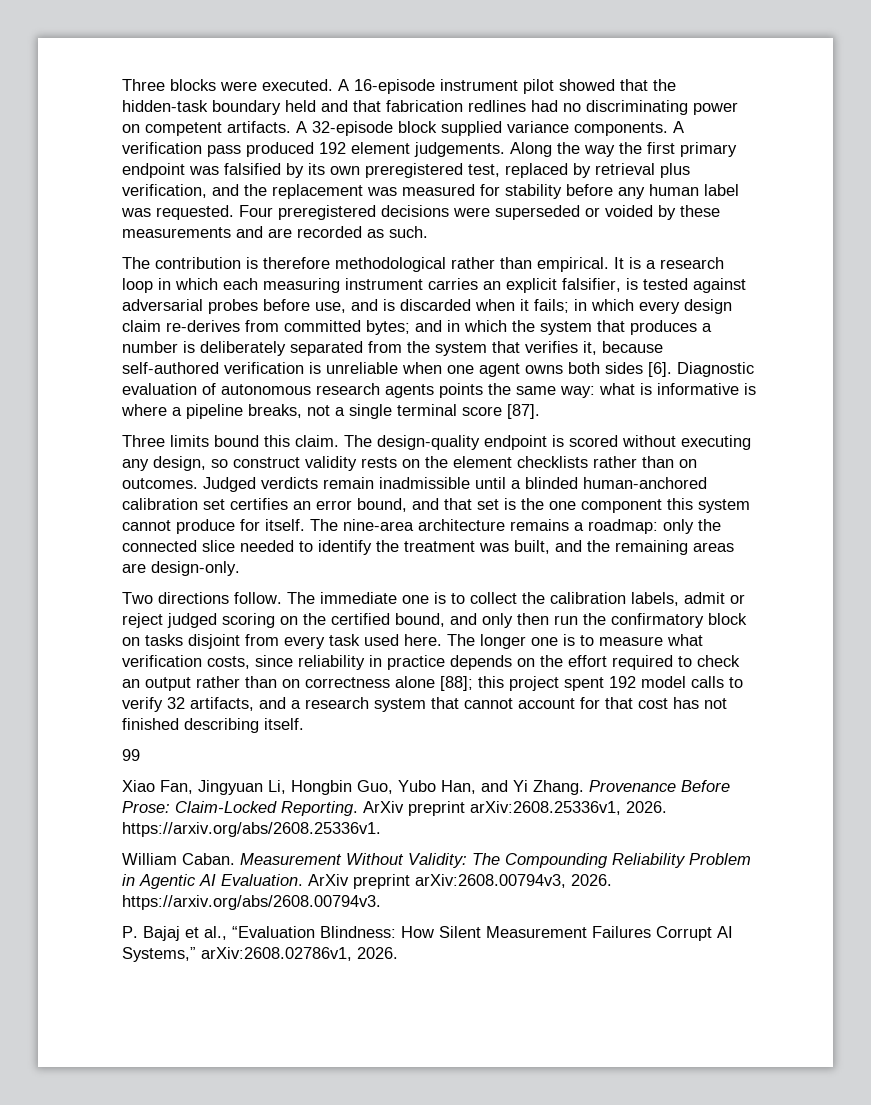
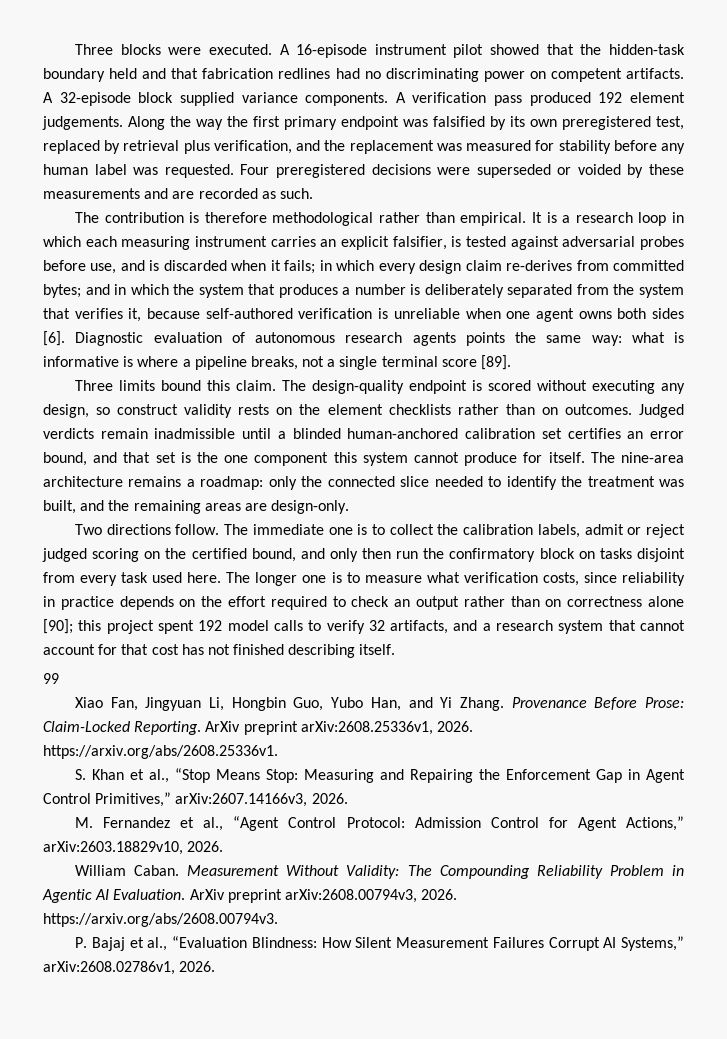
[507,404,540,419] [87]. -> [481,355,512,370] [89].
[440,676,473,691] [88]; -> [43,619,73,634] [90];
(381, 829) none -> [75,768,685,783] [43,792,348,807] [75,816,684,831] [43,841,224,855] // S. Khan et al., “Stop Means Stop: Measuring and Repairing the Enforcement Gap in Agent Control Primitives,” arXiv:2607.14166v3, 2026. // M. Fernandez et al., “Agent Control Protocol: Admission Control for Agent Actions,” arXiv:2603.18829v10, 2026.

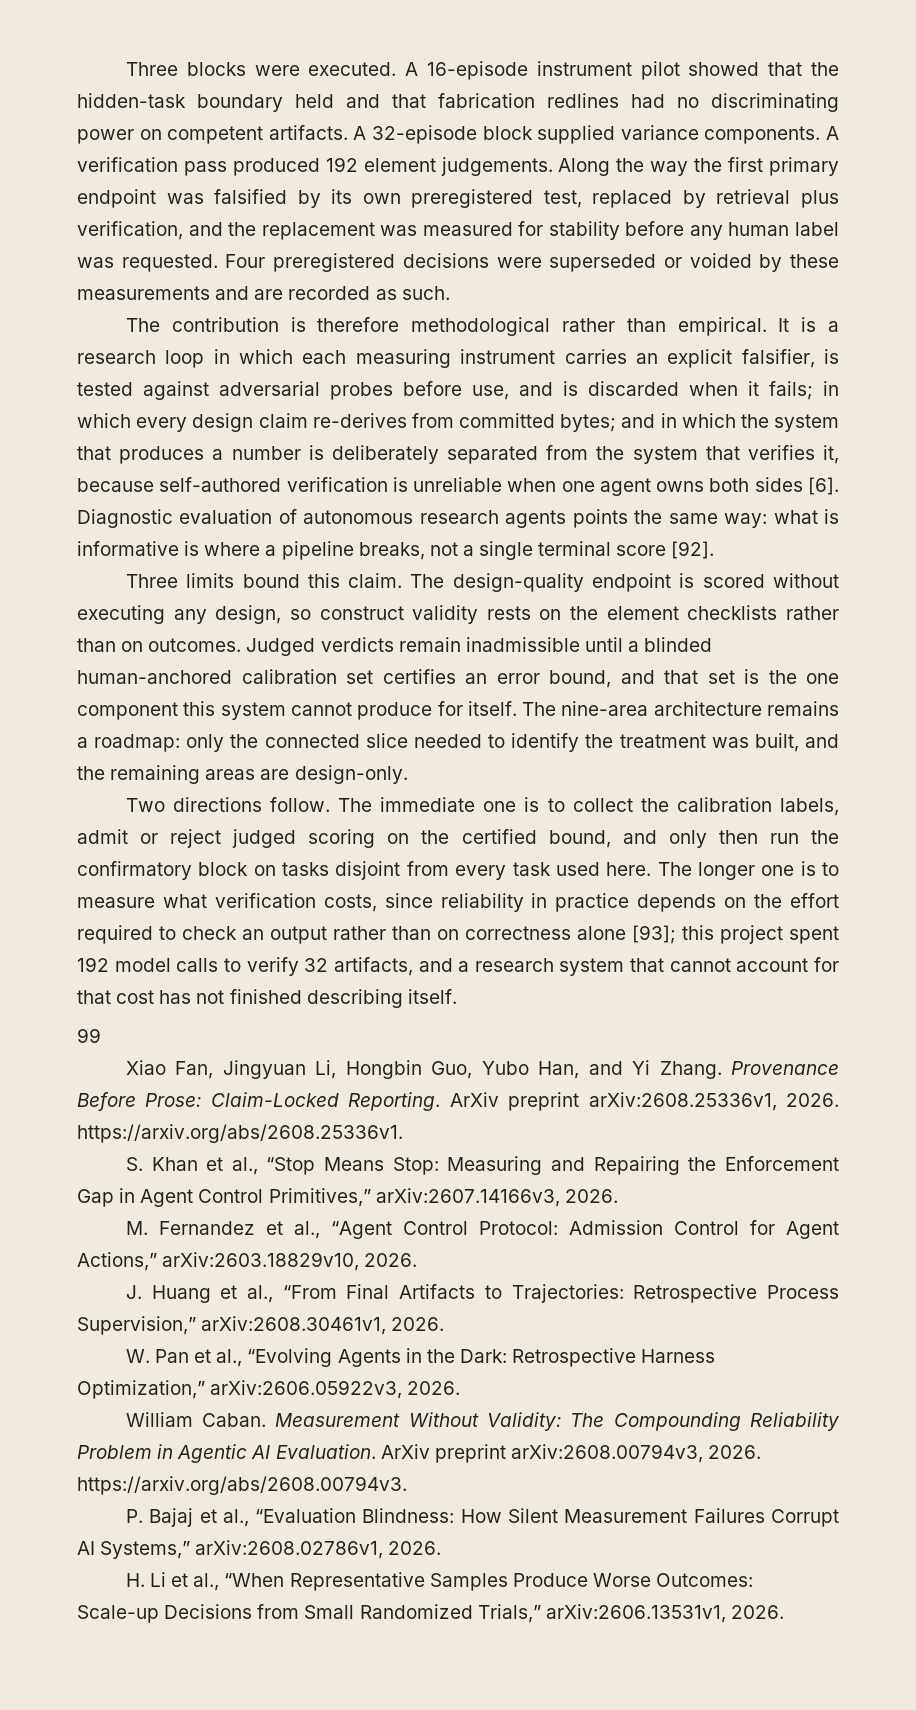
[481,355,512,370] [89]. -> [671,541,715,559] [92].
[43,619,73,634] [90]; -> [632,925,676,944] [93];
(224, 846) none -> [125,1284,840,1303] [77,1316,445,1335] [125,1348,716,1367] [77,1380,461,1399] // J. Huang et al., “From Final Artifacts to Trajectories: Retrospective Process Supervision,” arXiv:2608.30461v1, 2026. // W. Pan et al., “Evolving Agents in the Dark: Retrospective Harness Optimization,” arXiv:2606.05922v3, 2026.
(216, 966) none -> [125,1572,754,1591] [77,1604,784,1623] // H. Li et al., “When Representative Samples Produce Worse Outcomes: Scale-up Decisions from Small Randomized Trials,” arXiv:2606.13531v1, 2026.

